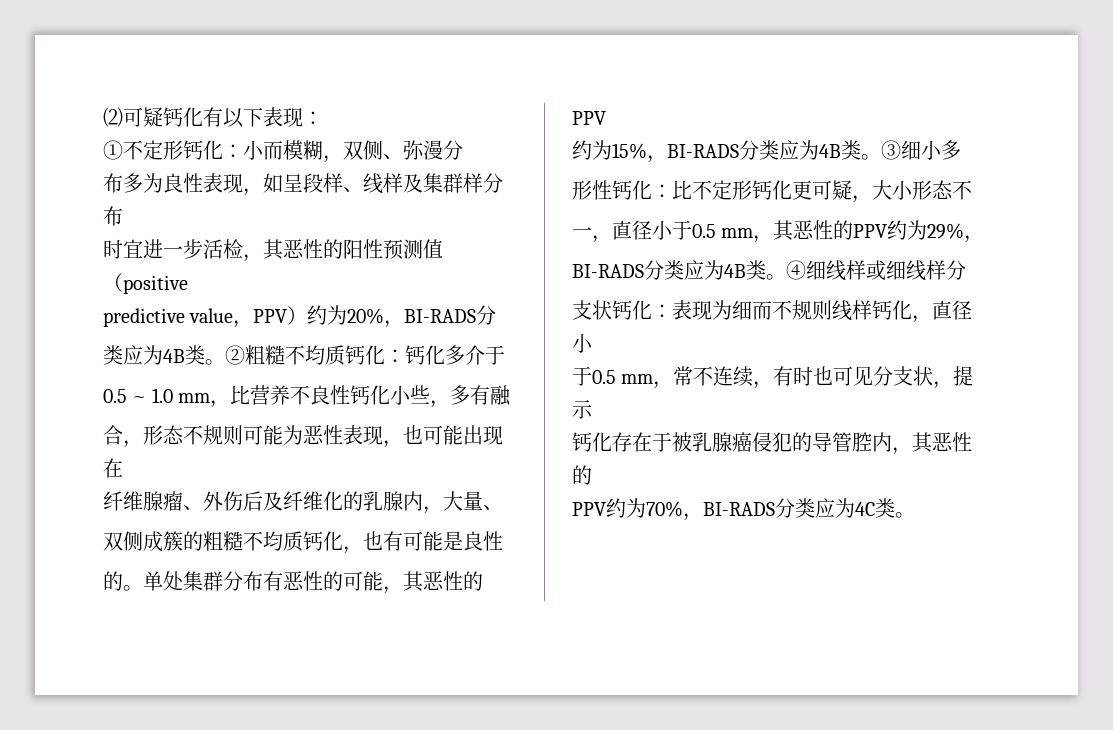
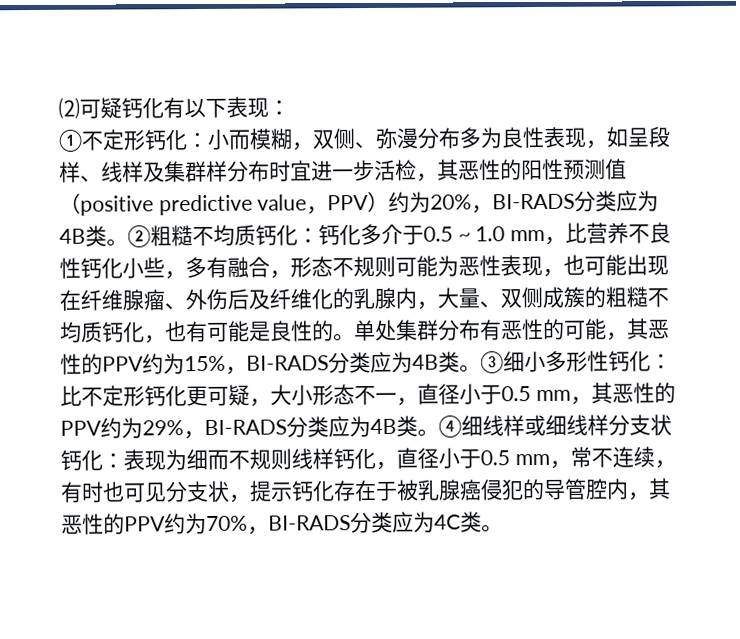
(463, 150) // -> (439, 138) none
(123, 216) // -> (270, 171) none
(188, 284) // -> (154, 205) none
(497, 315) // -> (597, 201) none
(505, 355) // -> (424, 235) none
(512, 395) // -> (249, 267) none
(123, 468) // -> (81, 300) none
(503, 507) // -> (501, 304) none
(503, 541) // -> (313, 331) none
(606, 118) // -> (144, 364) none
(961, 150) // -> (567, 361) none
(972, 190) // -> (376, 395) none
(985, 239) // -> (205, 435) none
(966, 270) // -> (630, 425) none
(593, 343) // -> (460, 458) none
(593, 409) // -> (293, 492) none
(592, 475) // -> (125, 524) none

